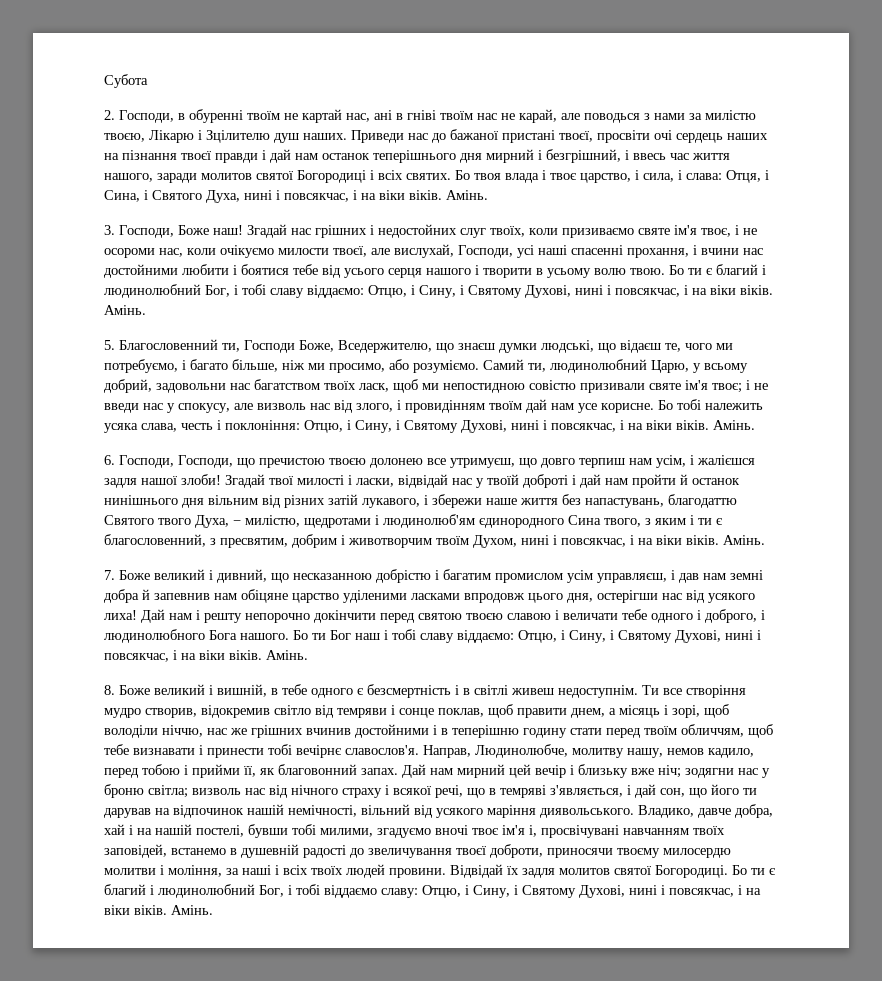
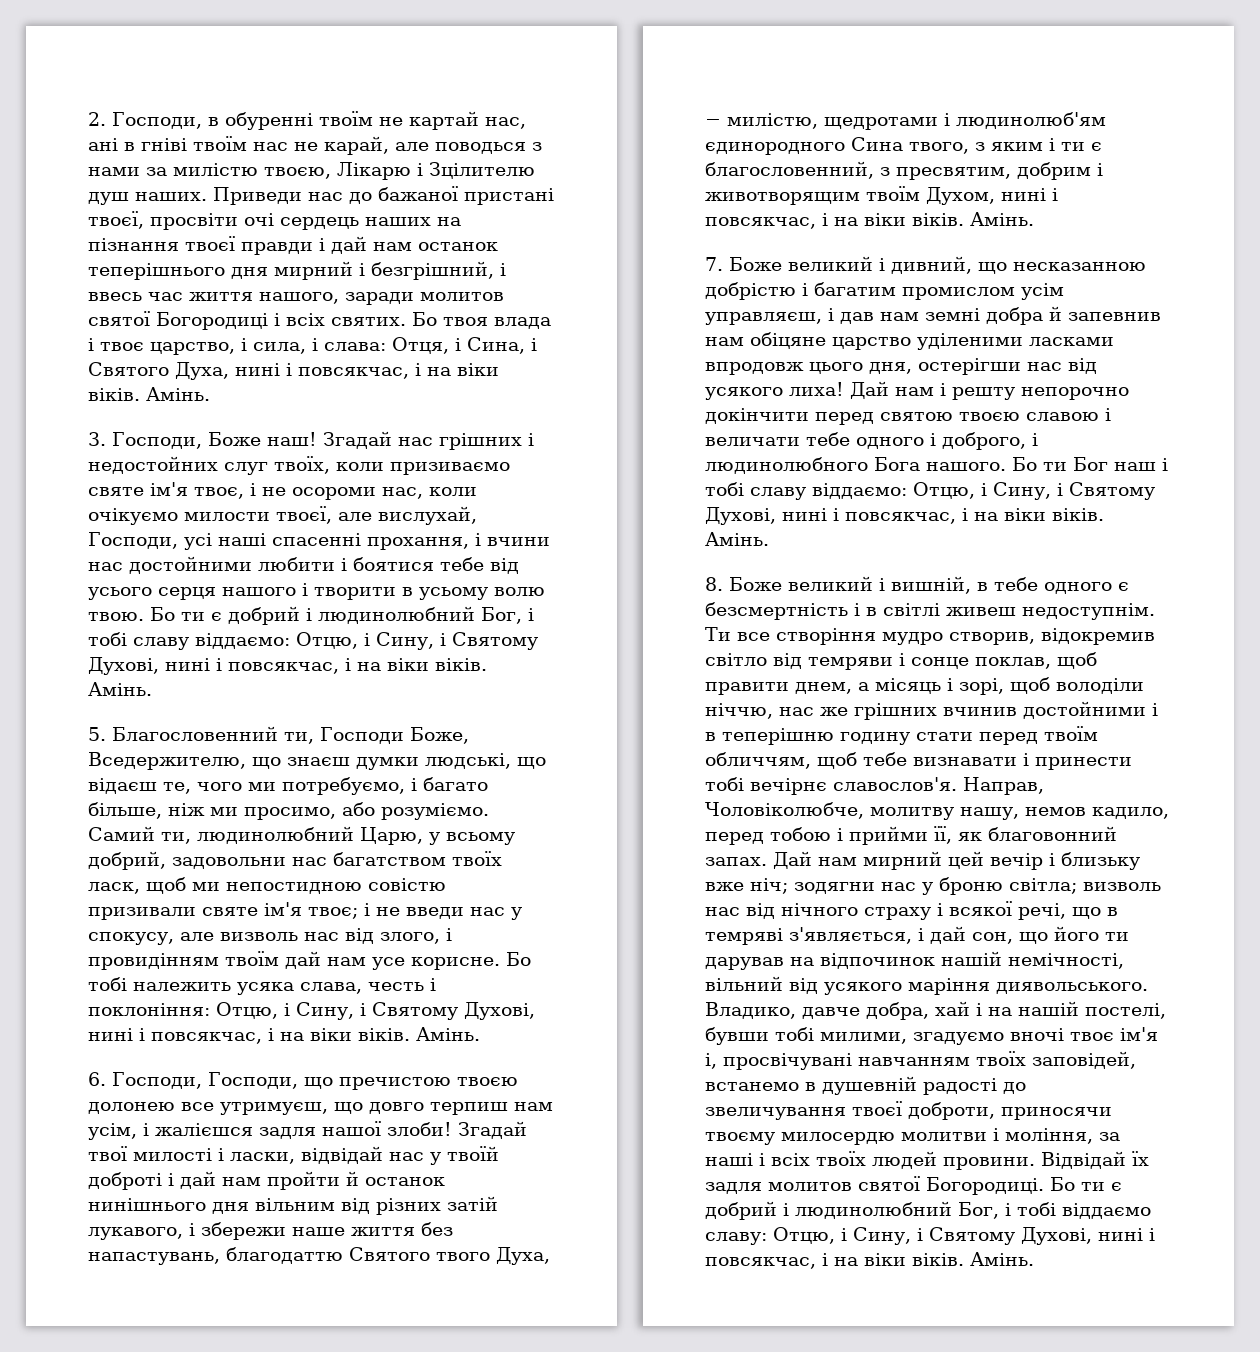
[104,74,148,88] Субота // -> (88, 119) none
[716,264,758,275] благий -> [228,606,300,625] добрий
[348,538,432,548] животворчим -> [705,192,860,205] животворящим
[475,744,568,758] Людинолюбче, -> [705,802,864,819] Чоловіколюбче,
[104,884,146,895] благий -> [705,1201,777,1220] добрий

